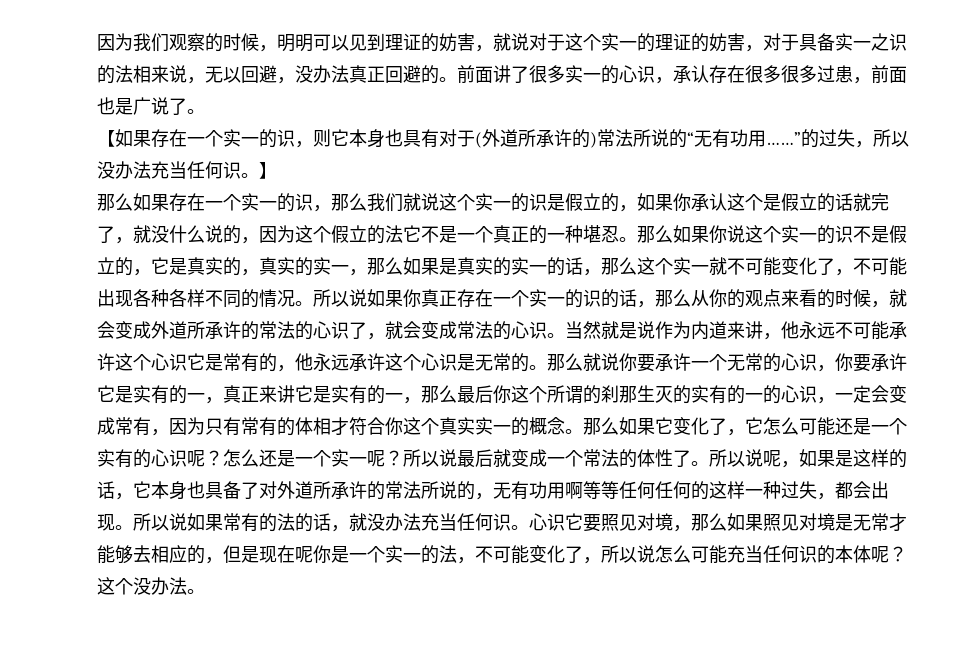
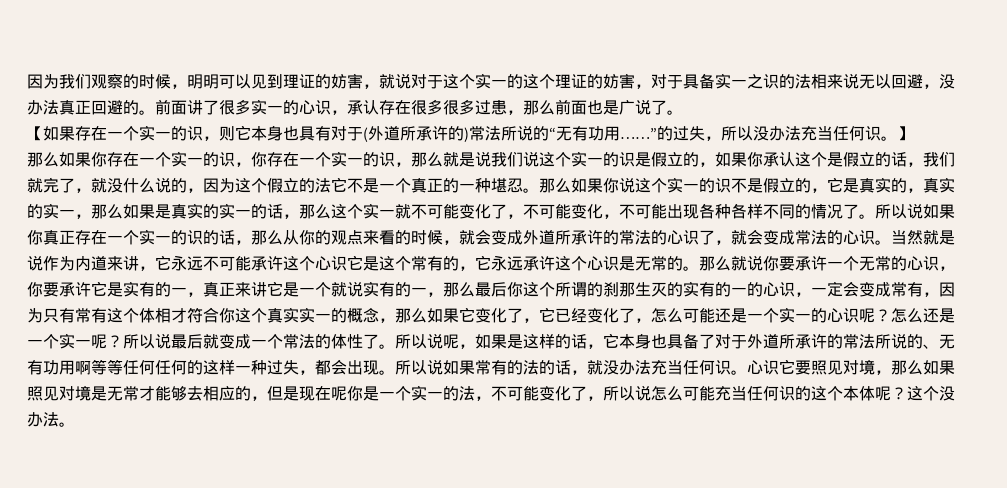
(655, 42) none -> [523,74,555,89] 这个
[187,77,205,84] ， -> (859, 81) none
(871, 80) none -> [523,100,555,115] 那么
(169, 202) none -> [91,151,267,167] 你存在一个实一的识，你
[367,193,421,212] 我们就 -> [443,151,523,167] 就是说我们
(853, 202) none -> [907,152,955,167] ，我们
(907, 266) none -> [571,204,667,219] 变化，不可能
(295, 298) none -> [843,204,859,219] 了
[781,321,799,339] 他 -> [155,255,171,270] 它
(223, 362) none -> [379,256,411,271] 这个
[295,353,313,371] 他 -> [475,255,491,270] 它
(331, 394) none -> [299,281,363,297] 一个就说
[277,417,295,436] 的 -> [107,308,139,323] 这个
[565,429,583,434] 。 -> [379,318,395,323] ，
(763, 425) none -> [555,308,651,323] 已经变化了，
[115,449,133,468] 有 -> [795,314,811,321] 一
(277, 490) none -> [731,335,747,349] 于
[475,493,493,500] ， -> [923,344,939,349] 、
(835, 554) none -> [811,386,843,401] 这个

